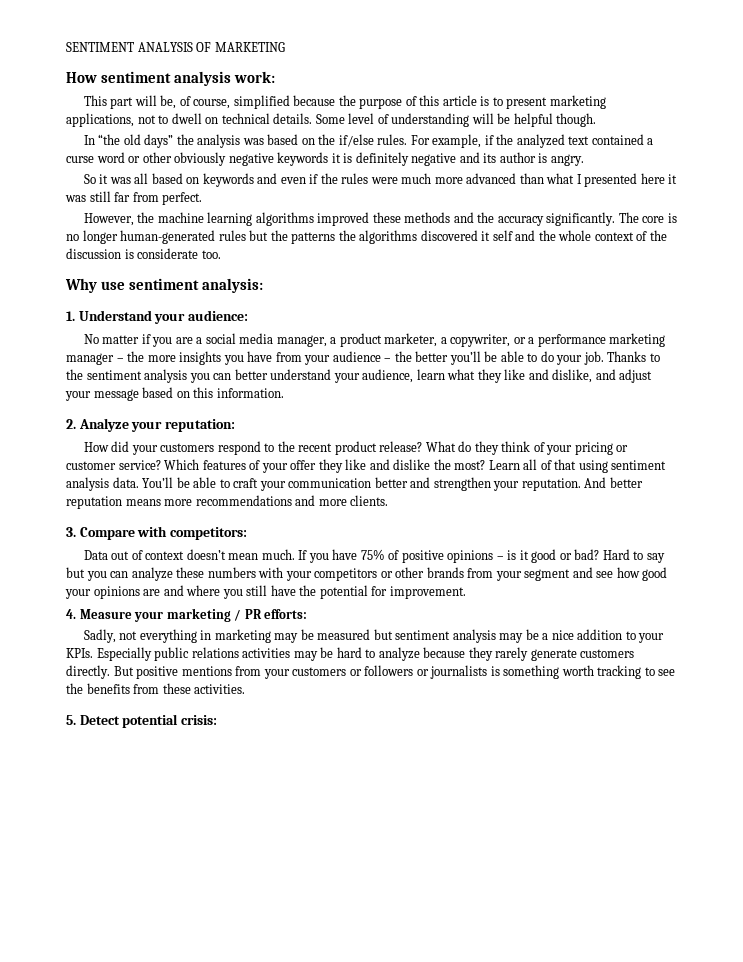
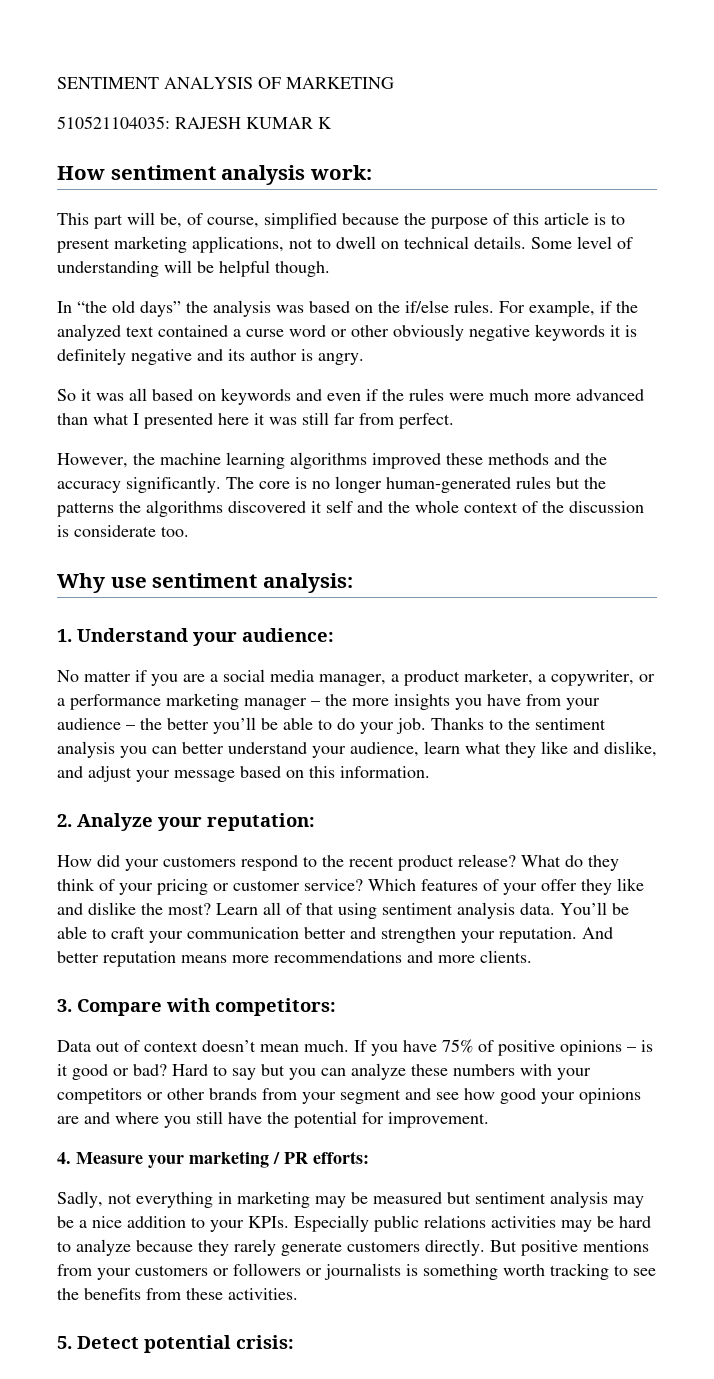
(285, 47) none -> [57,116,332,129] // 510521104035: RAJESH KUMAR K

